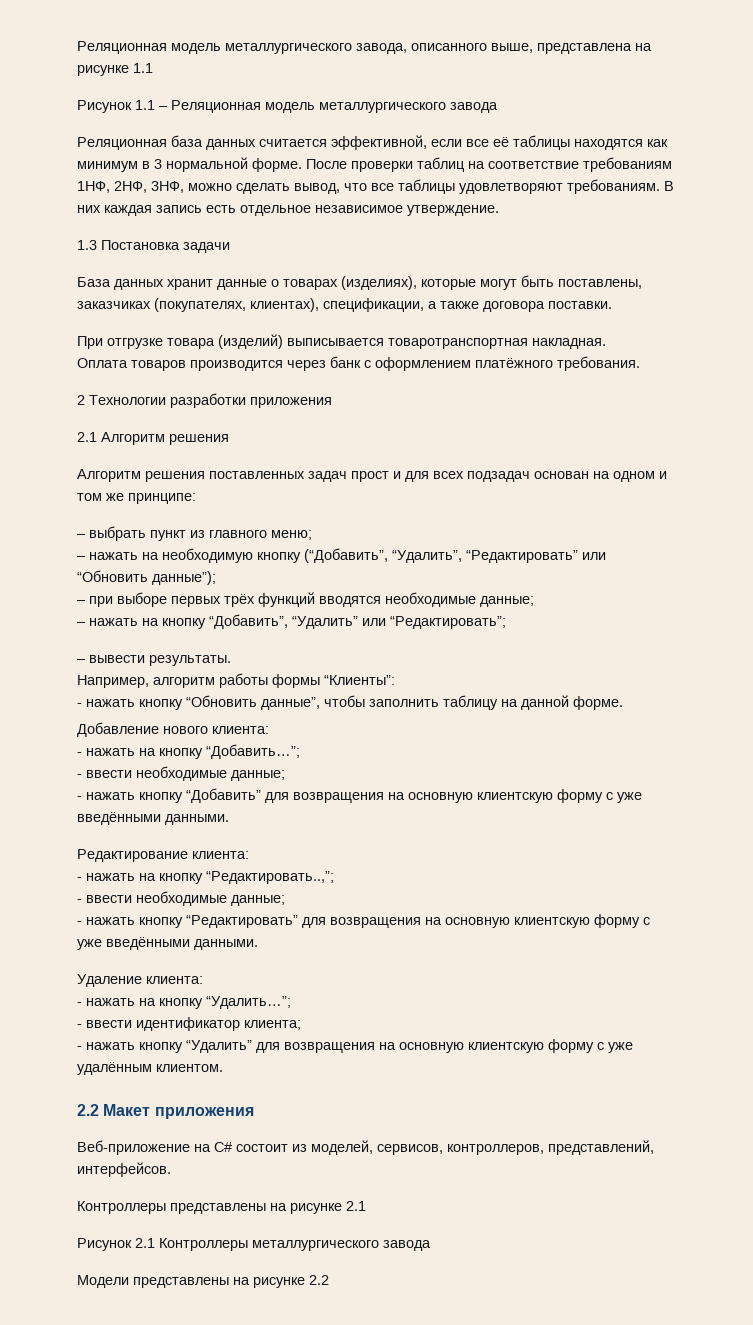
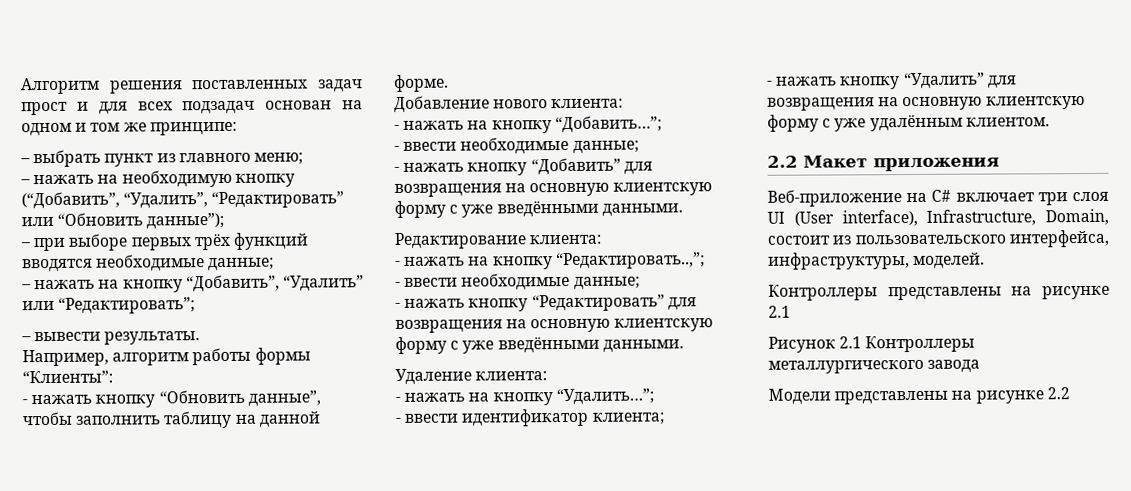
[77,41,652,54] [77,63,153,76] [77,100,498,113] [77,135,668,150] [77,157,672,172] [77,179,674,194] [77,205,499,216] [77,240,230,253] [77,275,642,290] [77,298,612,312] [77,334,606,349] [77,356,640,371] [77,393,332,408] [77,432,229,445] Реляционная модель металлургического завода, описанного выше, представлена на рисунке 1.1 // Рисунок 1.1 – Реляционная модель металлургического завода // Реляционная база данных считается эффективной, если все её таблицы находятся как минимум в 3 нормальной форме. После проверки таблиц на соответствие требованиям 1НФ, 2НФ, 3НФ, можно сделать вывод, что все таблицы удовлетворяют требованиям. В них каждая запись есть отдельное независимое утверждение. // 1.3 Постановка задачи // База данных хранит данные о товарах (изделиях), которые могут быть поставлены, заказчиках (покупателях, клиентах), спецификации, а также договора поставки. // При отгрузке товара (изделий) выписывается товаротранспортная накладная. // Оплата товаров производится через банк с оформлением платёжного требования. // 2 Технологии разработки приложения // 2.1 Алгоритм решения // -> (21, 86) none
[236,1140,654,1155] [77,1162,171,1177] состоит из моделей, сервисов, контроллеров, представлений, интерфейсов. -> [955,191,1109,206] [767,208,1109,227] [767,229,1110,248] [768,252,986,270] включает три слоя UI (User interface), Infrastructure, Domain, состоит из пользовательского интерфейса, инфраструктуры, моделей.

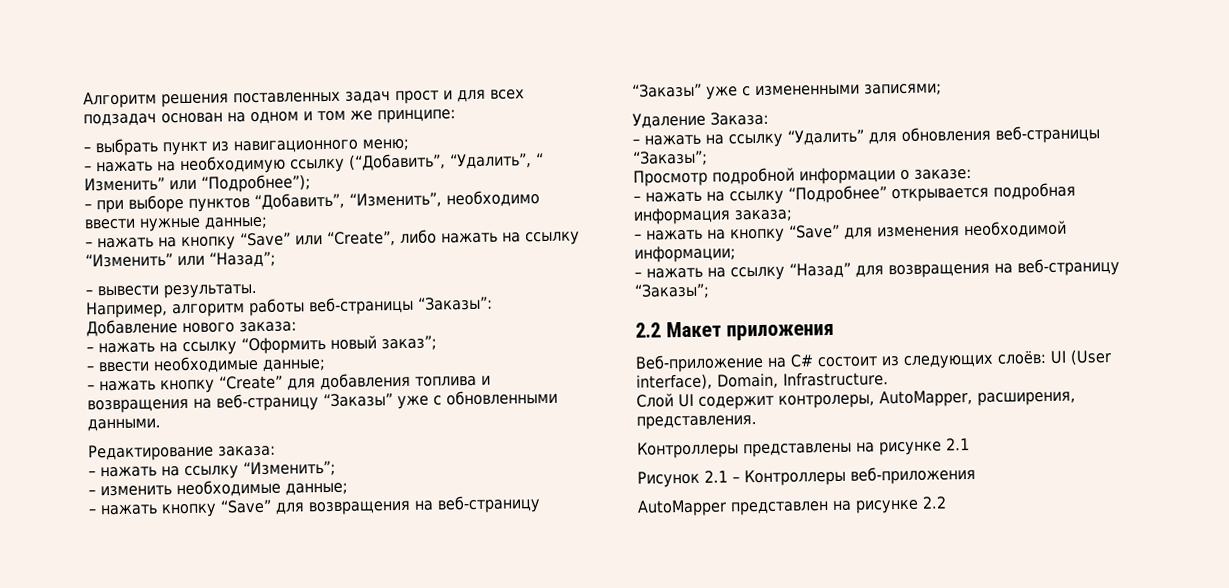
[178,152,251,163] главного -> [233,139,358,154] навигационного
[234,173,295,187] кнопку -> [290,158,345,173] ссылку
[211,191,345,209] [21,212,225,230] “Редактировать” или “Обновить данные”); -> [536,152,544,166] [84,174,311,193] “ Изменить” или “Подробнее”);
[130,232,309,251] [22,254,206,273] первых трёх функций вводятся необходимые -> [188,190,540,212] [84,217,201,232] пунктов “Добавить”, “Изменить”, необходимо ввести нужные
[185,274,364,293] [22,297,196,314] “Добавить”, “Удалить” или “Редактировать”; -> [240,229,580,247] [85,251,276,268] “Save” или “Create”, либо нажать на ссылку “Изменить” или “Назад”;
[254,347,311,365] [22,370,113,384] [22,389,321,408] [22,410,321,429] [394,74,449,92] формы “Клиенты”: // - нажать кнопку “Обновить данные”, чтобы заполнить таблицу на данной форме. -> [309,296,493,316] веб-страницы “Заказы”:
[551,98,624,109] [394,115,662,134] [394,136,639,155] [394,157,653,176] [394,182,712,197] [394,200,599,218] клиента: // - нажать на кнопку “Добавить…”; // - ввести необходимые данные; // - нажать кнопку “Добавить” для возвращения на основную клиентскую форму с уже введёнными -> [239,321,297,333] [86,335,437,356] [86,355,326,374] [87,372,491,394] [87,389,558,414] заказа: // – нажать на ссылку “Оформить новый заказ”; // – ввести необходимые данные; // – нажать кнопку “Create” для добавления топлива и возвращения на веб-страницу “Заказы” уже с обновленными
[529,234,602,245] [395,252,705,270] [395,272,640,291] [395,294,697,312] [395,318,713,333] [395,336,684,354] [395,368,548,385] [395,388,654,406] [395,408,665,427] [767,72,1017,90] [767,96,1085,111] [767,114,1050,132] клиента: // - нажать на кнопку “Редактировать..,”; // - ввести необходимые данные; // - нажать кнопку “Редактировать” для возвращения на основную клиентскую форму с уже введёнными данными. // Удаление клиента: // - нажать на кнопку “Удалить…”; // - ввести идентификатор клиента; // - нажать кнопку “Удалить” для возвращения на основную клиентскую форму с уже удалённым клиентом. -> [218,445,276,457] [88,460,336,480] [88,479,348,498] [88,495,541,518] [632,83,942,100] [632,111,769,129] [632,125,1100,148] [633,150,708,166] [633,167,972,187] [633,182,1076,205] [633,207,792,225] [634,220,1067,243] [634,245,736,263] [634,257,1120,281] [634,283,710,299] заказа: // – нажать на ссылку “Изменить”; // – изменить необходимые данные; // – нажать кнопку “Save” для возвращения на веб-страницу “Заказы” уже с измененными записями; // Удаление Заказа: // – нажать на ссылку “Удалить” для обновления веб-страницы “Заказы”; // Просмотр подробной информации о заказе: // – нажать на ссылку “Подробнее” открывается подробная информация заказа; // – нажать на кнопку “Save” для изменения необходимой информации; // – нажать на ссылку “Назад” для возвращения на веб-страницу “Заказы”;
[955,191,1109,206] [767,208,1109,227] [767,229,1110,248] [768,252,986,270] включает три слоя UI (User interface), Infrastructure, Domain, состоит из пользовательского интерфейса, инфраструктуры, моделей. -> [817,349,1112,369] [636,371,889,391] [636,390,1076,410] [636,415,757,430] состоит из следующих слоёв: UI (User interface), Domain, Infrastructure. // Слой UI содержит контролеры, AutoMapper, расширения, представления.
[865,335,976,353] [768,359,981,374] [768,388,949,405] Контроллеры металлургического завода // Модели представлены -> [732,465,976,487] [637,499,829,517] – Контроллеры веб-приложения // AutoMapper представлен

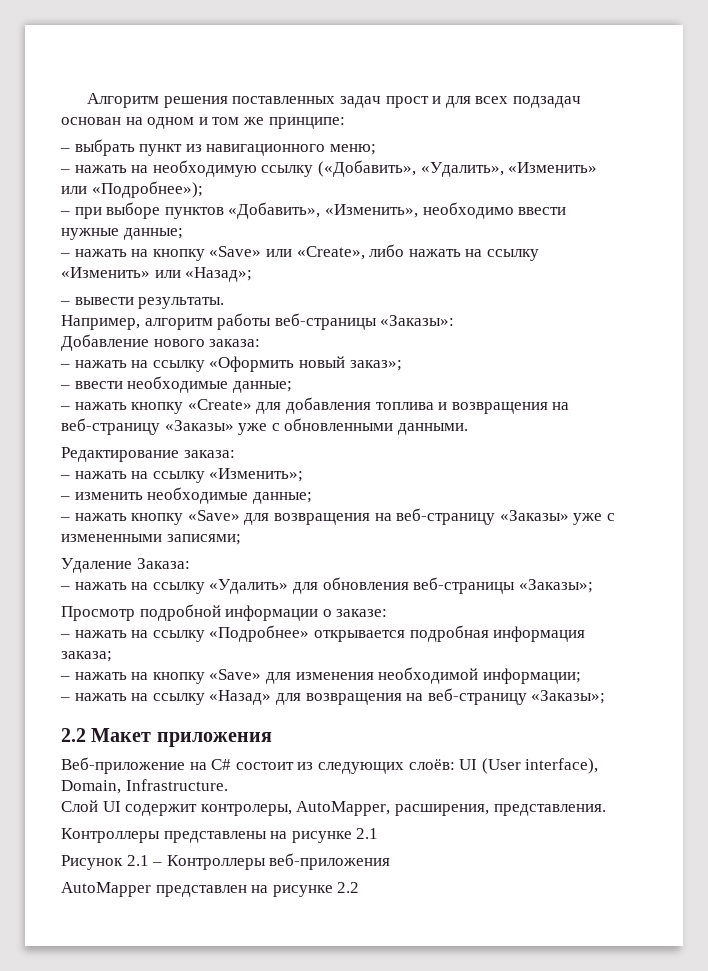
[349,152,544,171] [84,174,311,193] (“Добавить”, “Удалить”, “ Изменить” или “Подробнее”); -> [317,160,598,177] [61,181,203,198] («Добавить», «Удалить», «Изменить» или «Подробнее»);
[254,192,442,211] “Добавить”, “Изменить”, -> [228,202,418,219] «Добавить», «Изменить»,
[240,231,396,247] “Save” или “Create”, -> [209,246,365,260] «Save» или «Create»,
[85,251,276,268] “Изменить” или “Назад”; -> [61,267,253,282] «Изменить» или «Назад»;
[418,296,493,311] “Заказы”: -> [380,315,455,326] «Заказы»:
[241,335,437,355] “Оформить новый заказ”; -> [209,356,402,372] «Оформить новый заказ»;
[219,375,283,390] “Create” -> [187,399,252,410] «Create»
[323,393,393,408] “Заказы” -> [164,420,234,431] «Заказы»
[243,460,336,477] “Изменить”; -> [209,468,304,482] «Изменить»;
[220,495,541,516] [632,83,702,98] “Save” для возвращения на веб-страницу “Заказы” -> [187,508,569,525] «Save» для возвращения на веб-страницу «Заказы»
[787,129,864,146] “Удалить” -> [209,579,289,594] «Удалить»
[633,150,708,166] “Заказы”; -> [518,579,593,593] «Заказы»;
[788,185,887,204] “Подробнее” -> [209,625,310,642] «Подробнее»
[789,224,840,239] “Save” -> [209,669,262,680] «Save»
[789,257,1120,279] [634,283,710,299] “Назад” для возвращения на веб-страницу “Заказы”; -> [209,688,606,705] «Назад» для возвращения на веб-страницу «Заказы»;

